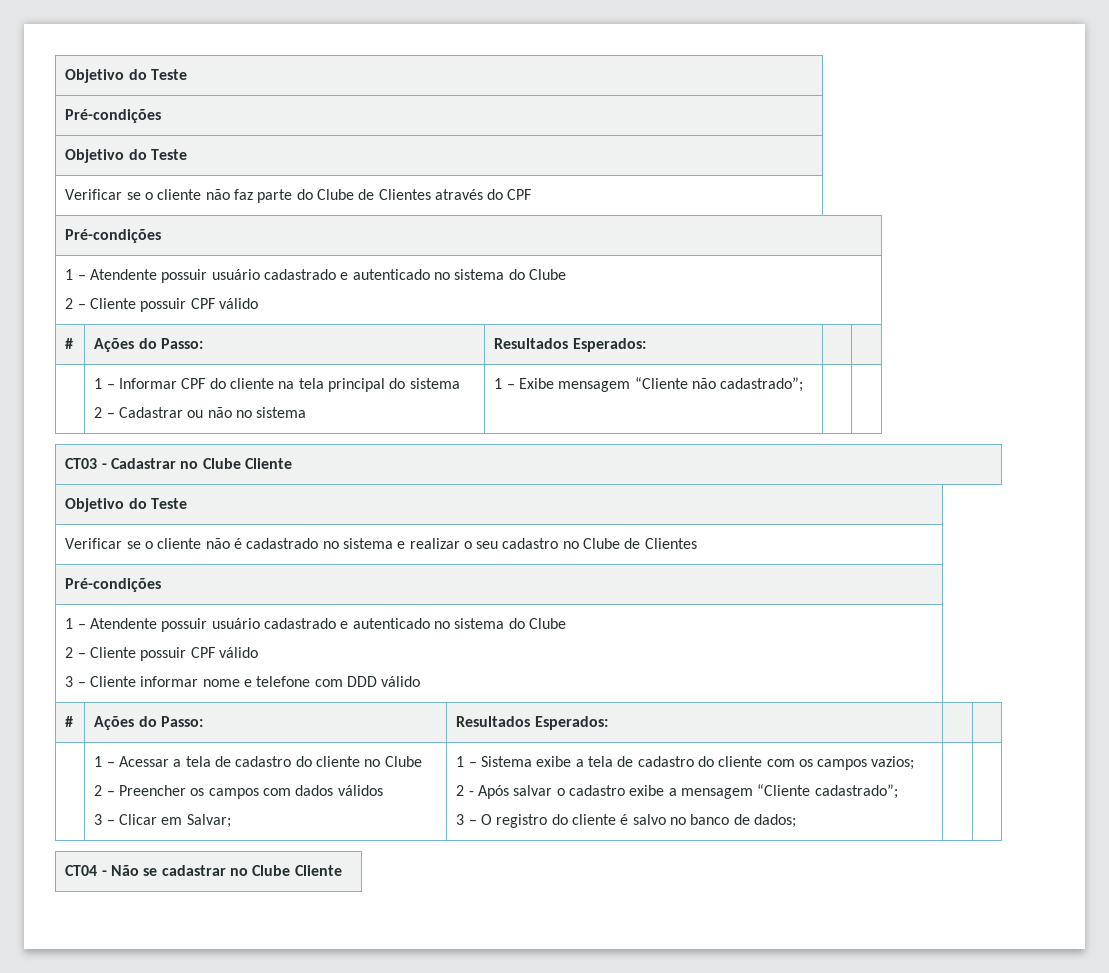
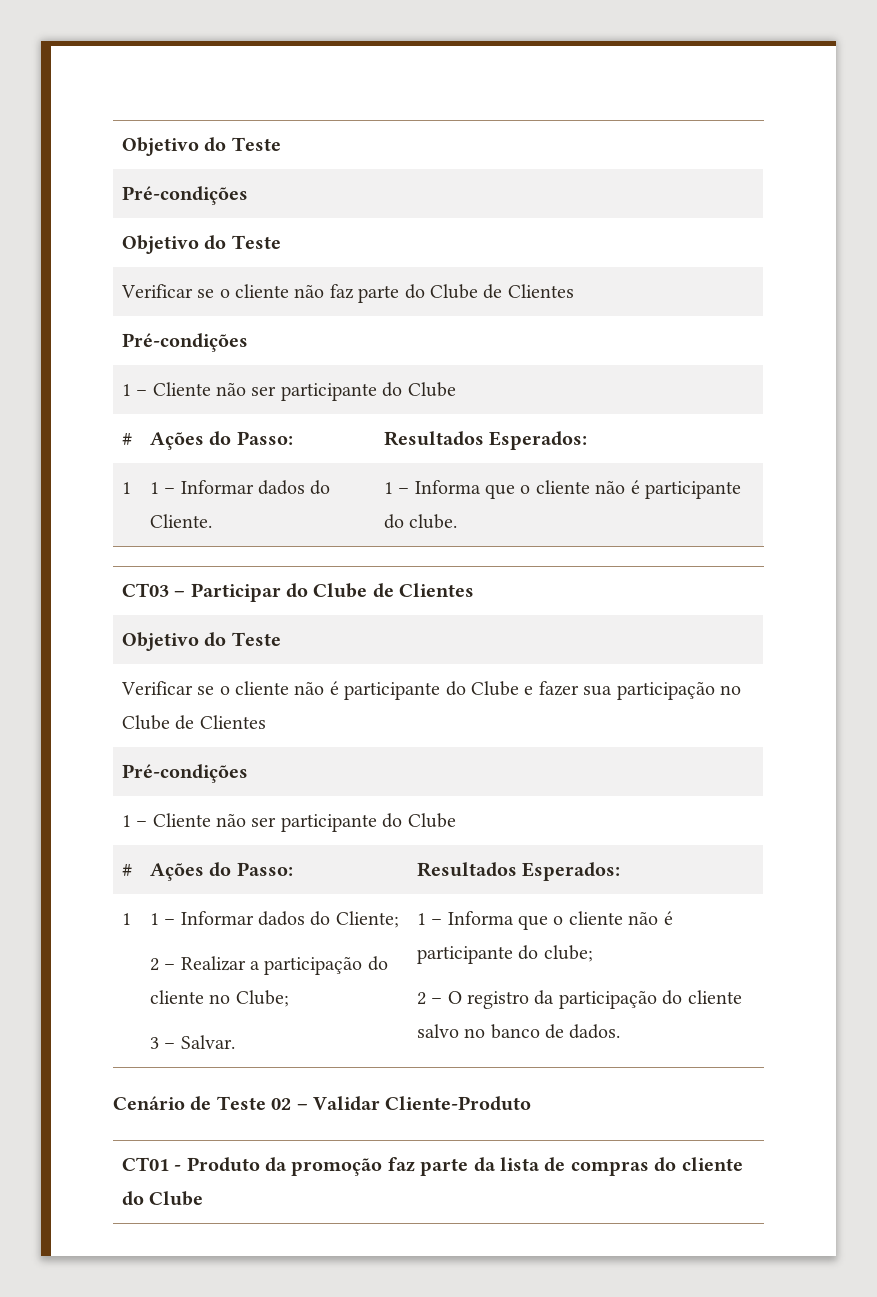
[434,189,532,200] [65,229,162,243] [65,269,566,283] [65,298,258,312] [65,338,74,349] [94,338,203,352] [494,338,646,352] [94,378,460,392] [94,407,307,418] [494,377,804,392] [65,458,292,469] através do CPF // Pré-condições // 1 – Atendente possuir usuário cadastrado e autenticado no sistema do Clube // 2 – Cliente possuir CPF válido // # | Ações do Passo: | Resultados Esperados: | | // | 1 – Informar CPF do cliente na tela principal do sistema // 2 – Cadastrar ou não no sistema | 1 – Exibe mensagem “Cliente não cadastrado”; | | // CT03 - Cadastrar no Clube Cliente -> [121,333,248,352] [121,382,456,401] [121,433,132,445] [149,431,293,450] [383,431,588,450] [121,482,131,494] [149,480,331,495] [149,514,212,528] [383,480,742,499] [383,514,458,529] [121,583,475,602] // Pré-condições // 1 – Cliente não ser participante do Clube // # | Ações do Passo: | Resultados Esperados: // 1 | 1 – Informar dados do Cliente. | 1 – Informa que o cliente não é participante do clube. // CT03 – Participar do Clube de Clientes
[246,538,559,549] cadastrado no sistema e realizar o seu cadastro -> [344,681,715,700] participante do Clube e fazer sua participação
[89,618,566,632] [65,647,258,661] [65,676,421,687] [65,716,74,727] [94,716,203,730] [456,716,608,730] [94,756,422,767] [94,785,383,799] [94,814,231,828] [456,756,915,770] [456,784,898,799] [456,814,796,828] [65,865,342,876] Atendente possuir usuário cadastrado e autenticado no sistema do Clube // 2 – Cliente possuir CPF válido // 3 – Cliente informar nome e telefone com DDD válido // # | Ações do Passo: | Resultados Esperados: | | // | 1 – Acessar a tela de cadastro do cliente no Clube // 2 – Preencher os campos com dados válidos // 3 – Clicar em Salvar; | 1 – Sistema exibe a tela de cadastro do cliente com os campos vazios; // 2 - Após salvar o cadastro exibe a mensagem “Cliente cadastrado”; // 3 – O registro do cliente é salvo no banco de dados; | | // CT04 - Não se cadastrar no Clube Cliente -> [152,813,456,832] [121,864,132,876] [149,862,293,881] [416,862,621,881] [121,913,131,925] [149,911,399,928] [149,956,388,975] [149,990,289,1007] [149,1035,235,1049] [416,911,673,930] [416,945,593,964] [416,990,742,1009] [416,1024,621,1039] [113,1096,532,1111] [121,1157,743,1176] [121,1191,204,1206] Cliente não ser participante do Clube // # | Ações do Passo: | Resultados Esperados: // 1 | 1 – Informar dados do Cliente; // 2 – Realizar a participação do cliente no Clube; // 3 – Salvar. | 1 – Informa que o cliente não é participante do clube; // 2 – O registro da participação do cliente salvo no banco de dados. // Cenário de Teste 02 – Validar Cliente-Produto // CT01 - Produto da promoção faz parte da lista de compras do cliente do Clube

